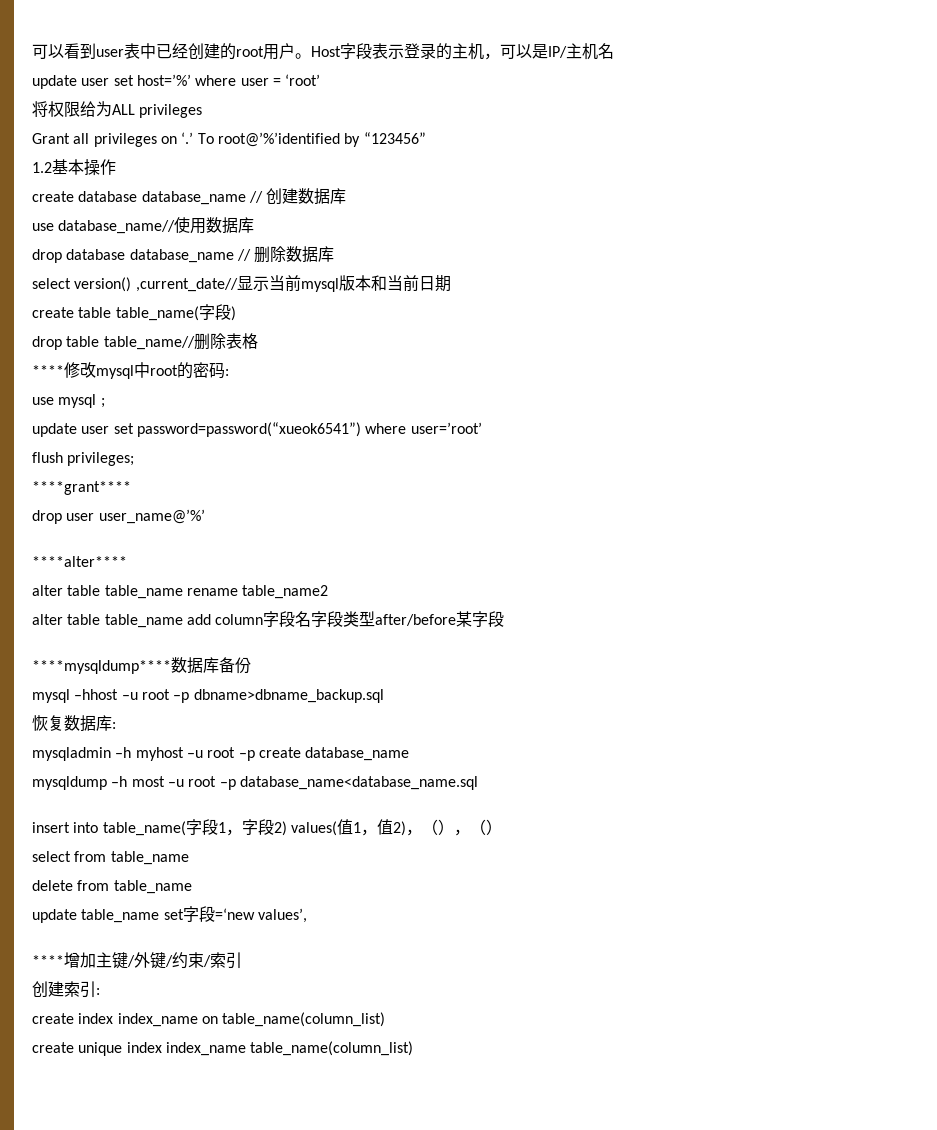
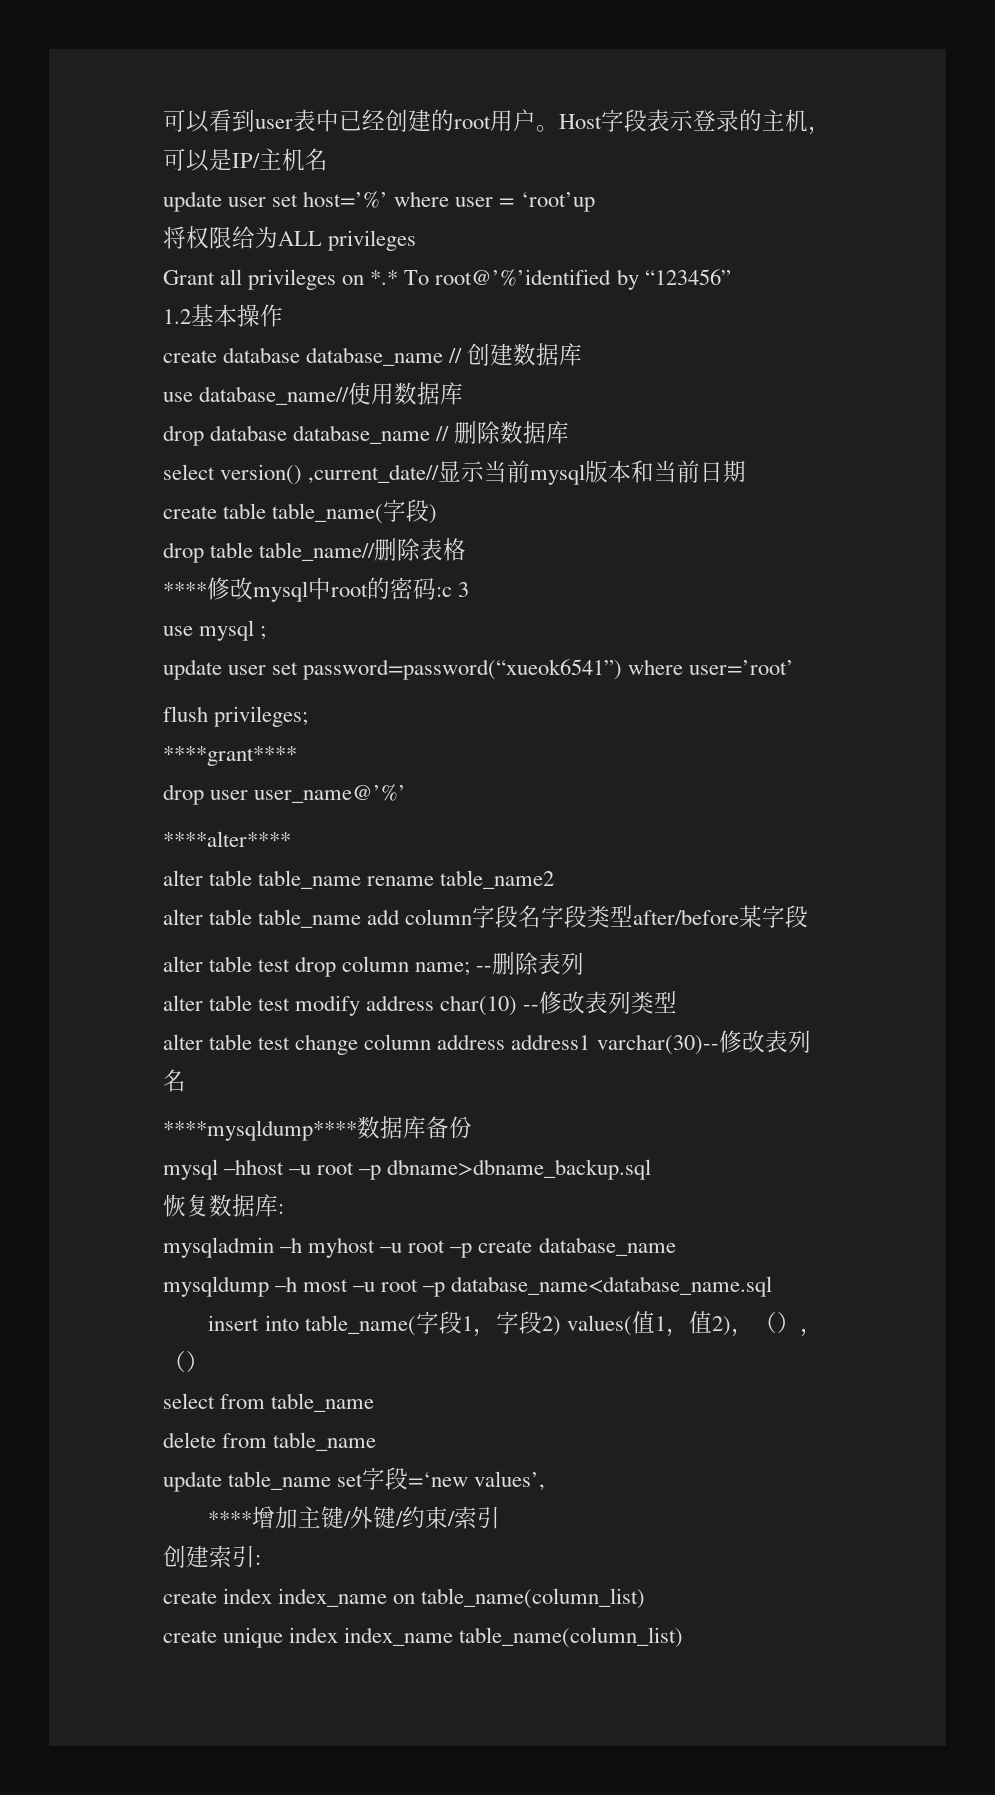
[285,74,321,86] ‘root’ -> [520,192,595,212] ‘root’up
[181,132,194,144] ‘.’ -> [370,270,399,285] *.*
[225,369,229,376] : -> [436,582,470,597] :c 3
(505, 619) none -> [163,952,585,977] [163,991,678,1016] [163,1030,811,1055] [163,1069,186,1092] // alter table test drop column name; --删除表列 // alter table test modify address char(10) --修改表列类型 // alter table test change column address address1 varchar(30)--修改表列名

